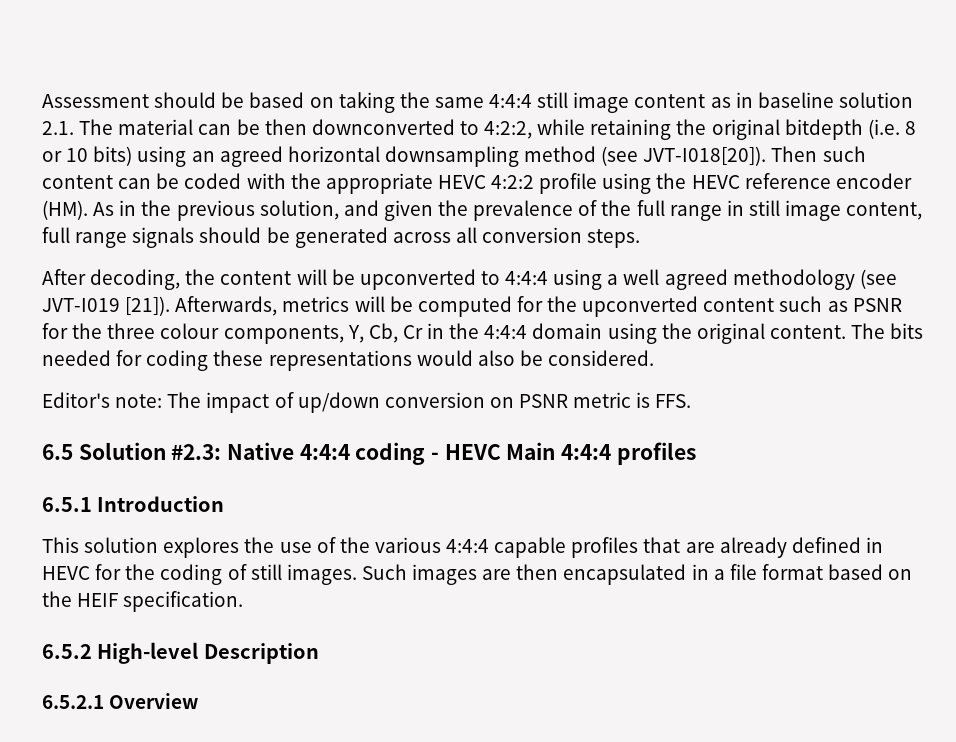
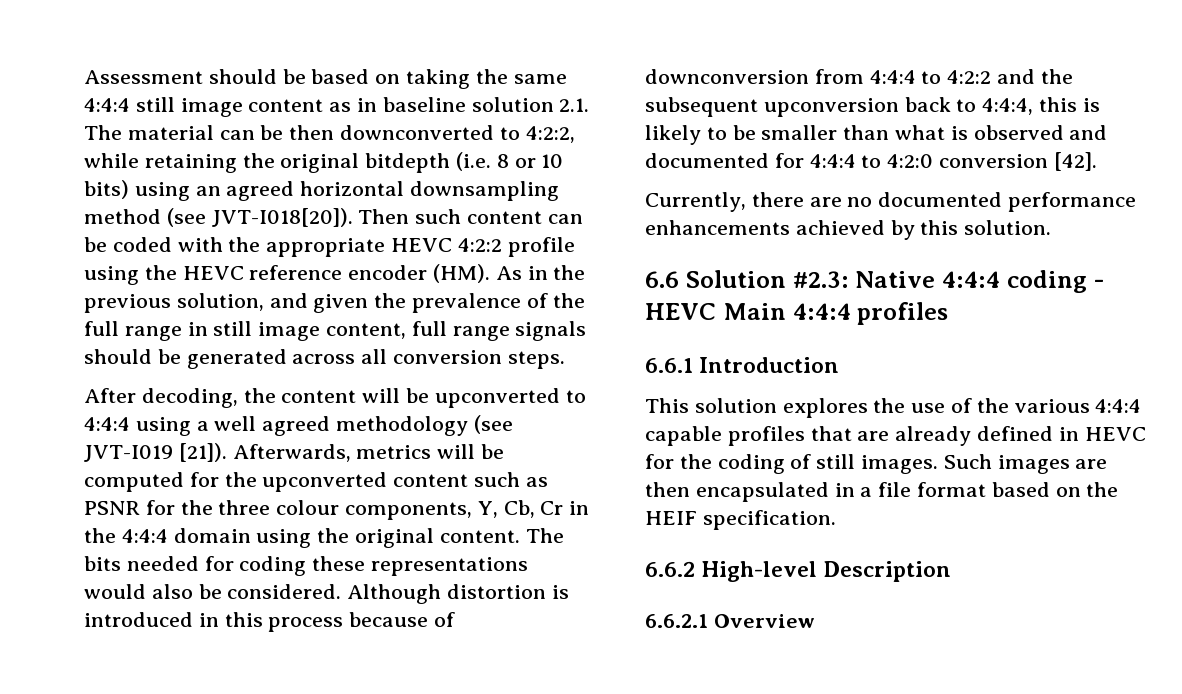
[42,392,692,413] [42,444,73,460] // Editor's note: The impact of up/down conversion on PSNR metric is FFS. // 6.5 -> [347,584,569,604] [84,612,456,632] [645,69,1073,84] [645,97,1100,117] [645,125,1108,145] [645,152,1097,171] [645,192,1137,212] [645,220,1052,240] [645,271,679,288] Although distortion is introduced in this process because of downconversion from 4:4:4 to 4:2:2 and the subsequent upconversion back to 4:4:4, this is likely to be smaller than what is observed and documented for 4:4:4 to 4:2:0 conversion [42]. // Currently, there are no documented performance enhancements achieved by this solution. // 6.6
[42,497,92,512] 6.5.1 -> [645,358,693,373] 6.6.1
[42,644,92,659] 6.5.2 -> [645,561,695,577] 6.6.2
[42,695,104,709] 6.5.2.1 -> [645,614,708,628] 6.6.2.1

